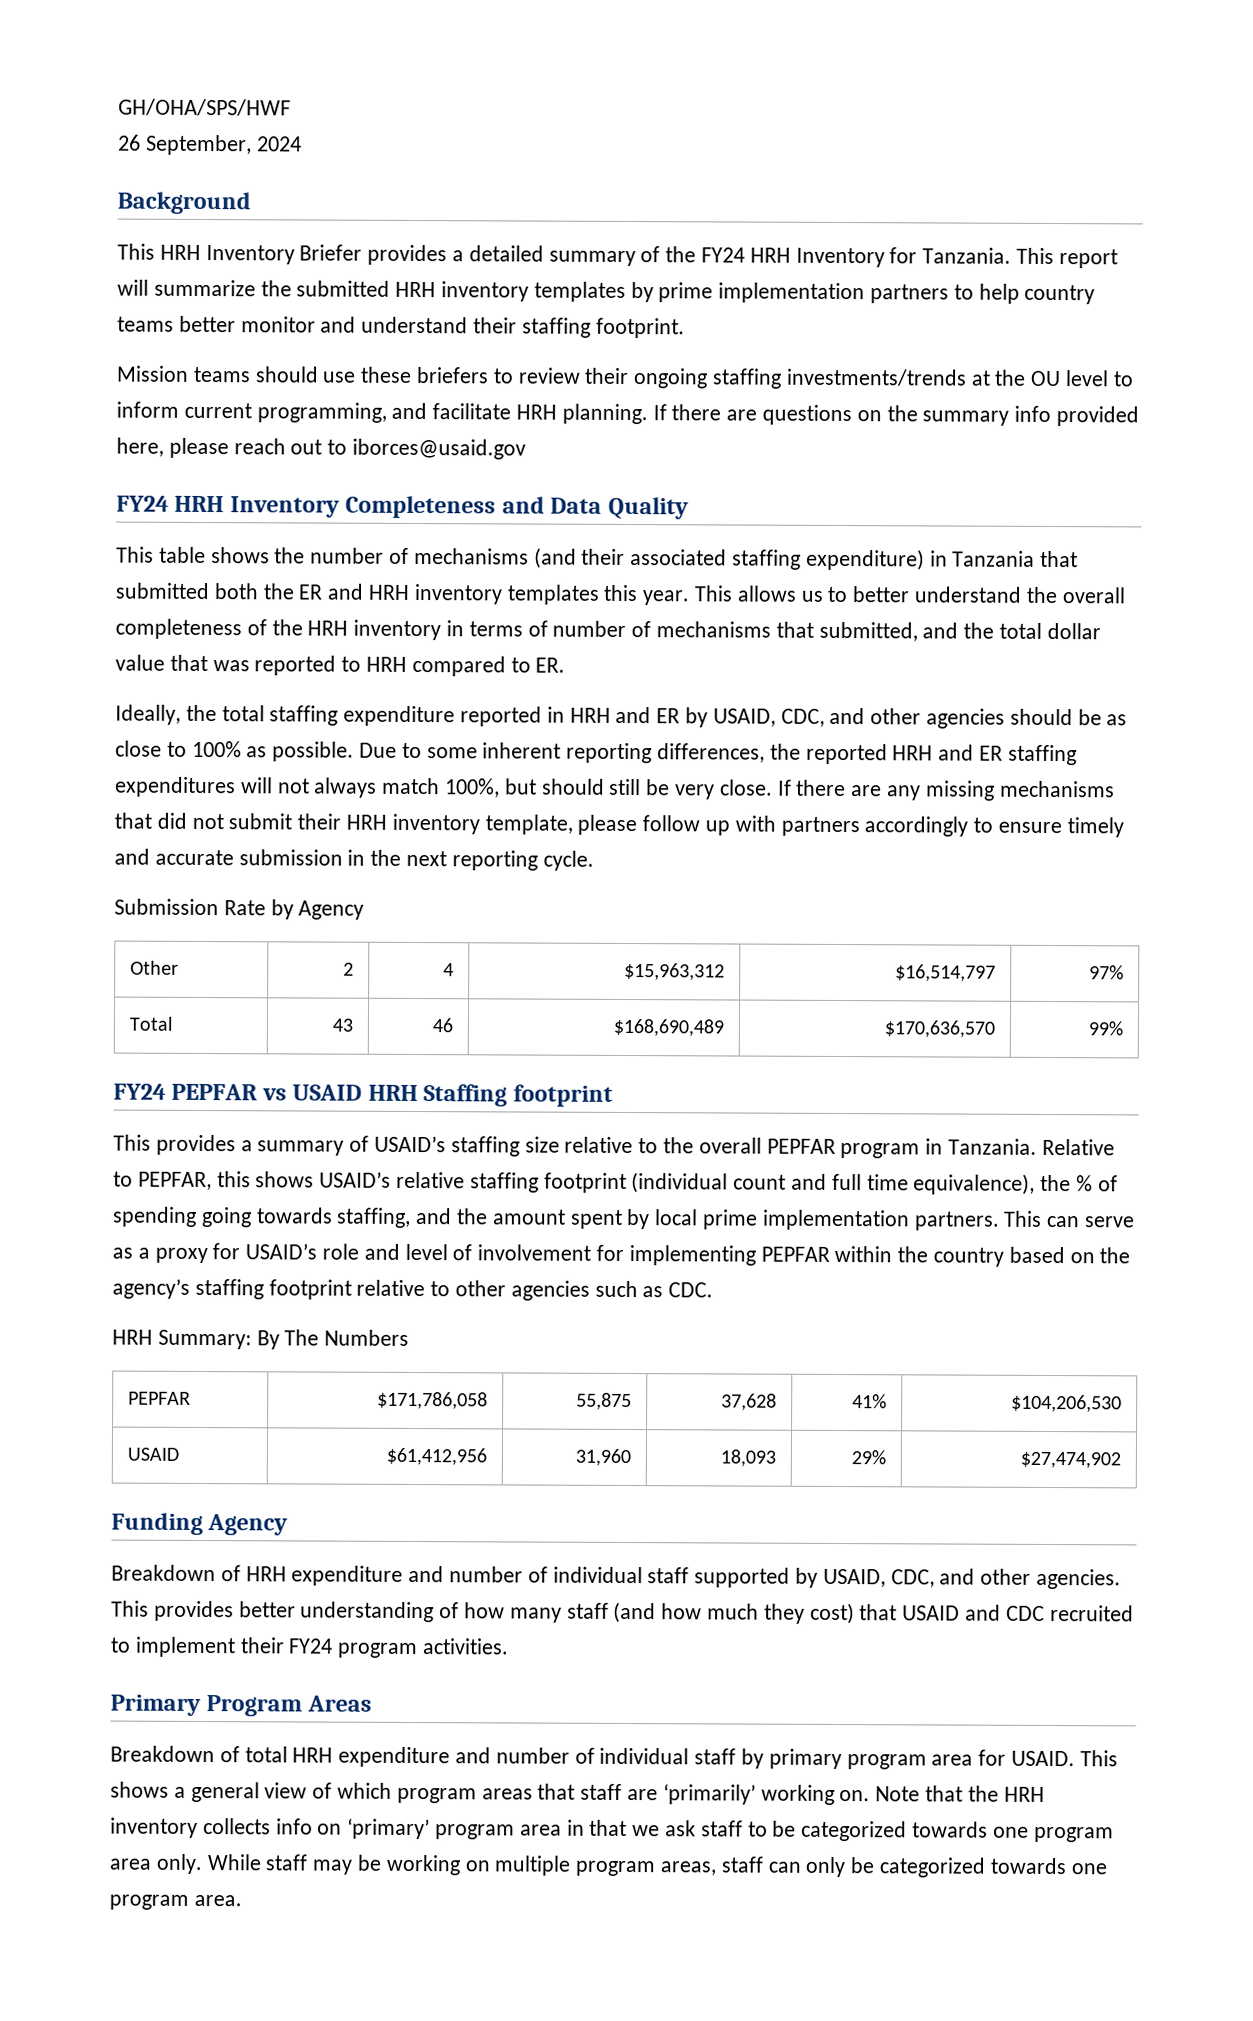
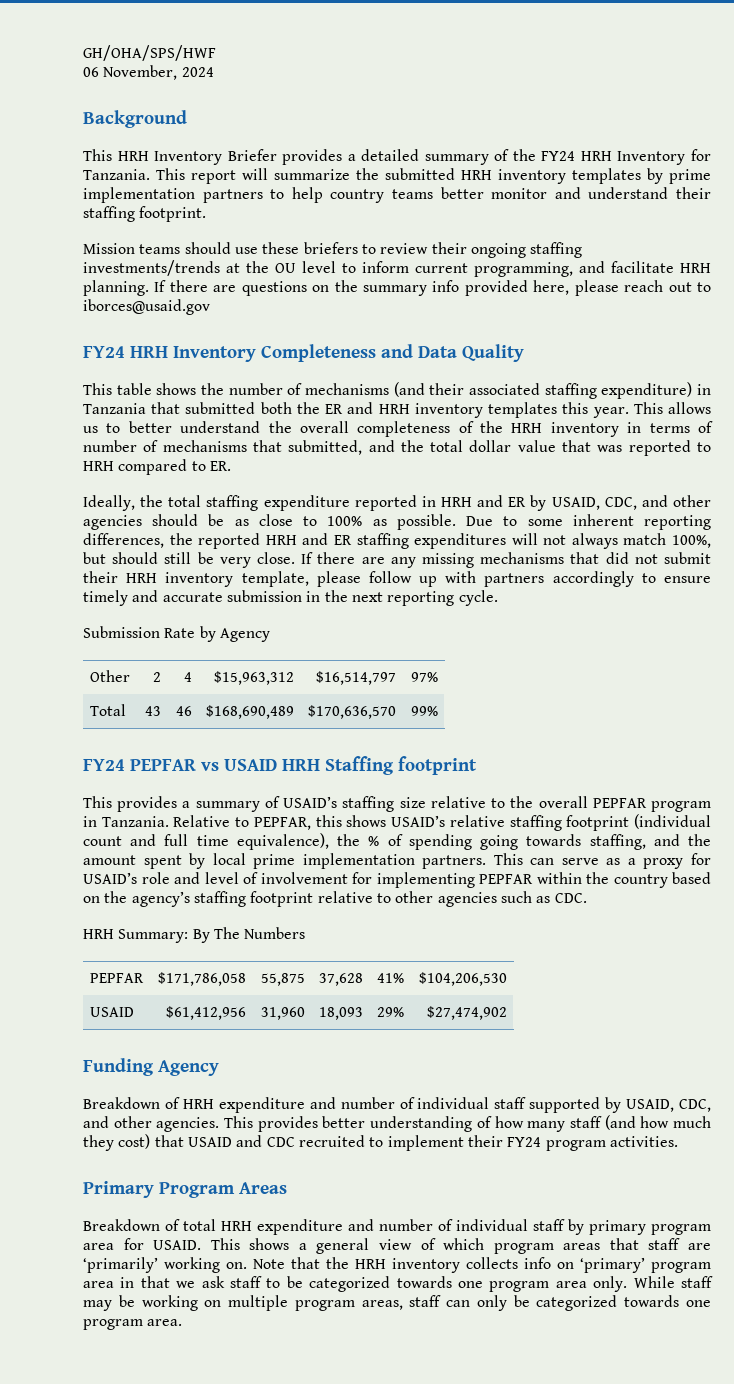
[118,134,252,156] 26 September, -> [83,65,178,80] 06 November,

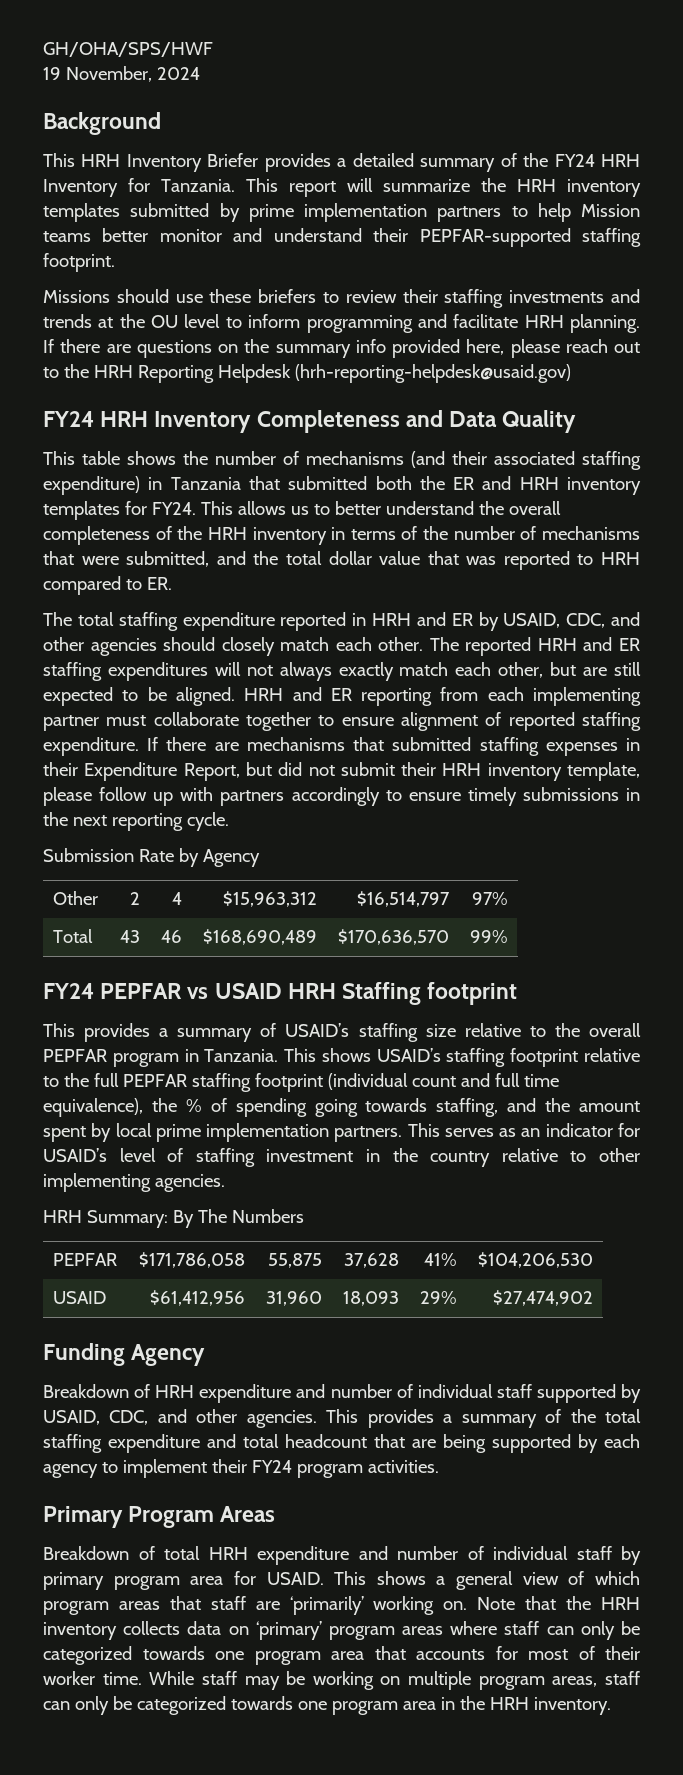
[83,67,99,77] 06 -> [43,67,61,80] 19
[385,168,641,184] submitted HRH inventory templates -> [516,179,641,197] [43,203,210,222] HRH inventory templates submitted
[330,189,385,203] country -> [581,204,640,217] Mission
(712, 193) none -> [419,228,571,247] PEPFAR-supported
[83,243,181,254] Mission teams -> [43,290,110,303] Missions
[470,242,583,258] [83,260,220,276] ongoing staffing investments/trends -> [444,289,640,308] [43,314,92,328] staffing investments and trends
[415,262,573,277] current programming, -> [306,315,413,333] programming
[83,299,210,315] iborces@usaid.gov -> [63,364,571,383] the HRH Reporting Helpdesk (hrh-reporting-helpdesk@usaid.gov)
[562,402,629,418] this year. -> [124,501,196,515] for FY24.
(713, 427) none -> [423,526,449,540] the
(282, 446) none -> [81,556,119,565] were
[83,495,164,511] Ideally, the -> [43,612,72,626] The
[208,514,711,530] [83,533,193,548] be as close to 100% as possible. Due to some inherent reporting differences, the -> [221,637,459,656] closely match each other. The
[623,533,711,548] [83,552,600,568] match 100%, but should still be very close. If there are any missing mechanisms that -> [338,662,641,681] [43,687,641,706] [43,712,641,731] [43,737,640,756] [43,762,272,781] exactly match each other, but are still expected to be aligned. HRH and ER reporting from each implementing partner must collaborate together to ensure alignment of reported staffing expenditure. If there are mechanisms that submitted staffing expenses in their Expenditure Report, but
[132,590,302,602] and accurate submission -> [522,787,619,801] submissions
[173,815,505,830] Relative to PEPFAR, this shows USAID’s relative -> [284,1048,640,1067] [43,1073,187,1087] This shows USAID’s staffing footprint relative to the full PEPFAR
[530,853,712,869] [83,872,711,888] [83,891,587,907] can serve as a proxy for USAID’s role and level of involvement for implementing PEPFAR within the country based on the agency’s staffing footprint relative to other agencies such as CDC. -> [444,1123,640,1137] [43,1148,640,1167] [43,1173,225,1192] serves as an indicator for USAID’s level of staffing investment in the country relative to other implementing agencies.
[322,1115,712,1132] [83,1134,365,1151] better understanding of how many staff (and how much they cost) that USAID and CDC recruited -> [443,1409,641,1428] [43,1434,640,1453] [43,1464,98,1478] a summary of the total staffing expenditure and total headcount that are being supported by each agency
[524,1257,551,1269] info -> [187,1621,222,1635] data
[83,1276,628,1292] area in that we ask staff to be categorized towards one program area only. -> [402,1621,640,1640] [43,1646,640,1665] [43,1671,142,1685] areas where staff can only be categorized towards one program area that accounts for most of their worker time.
[147,1319,183,1326] area. -> [402,1696,611,1715] area in the HRH inventory.

